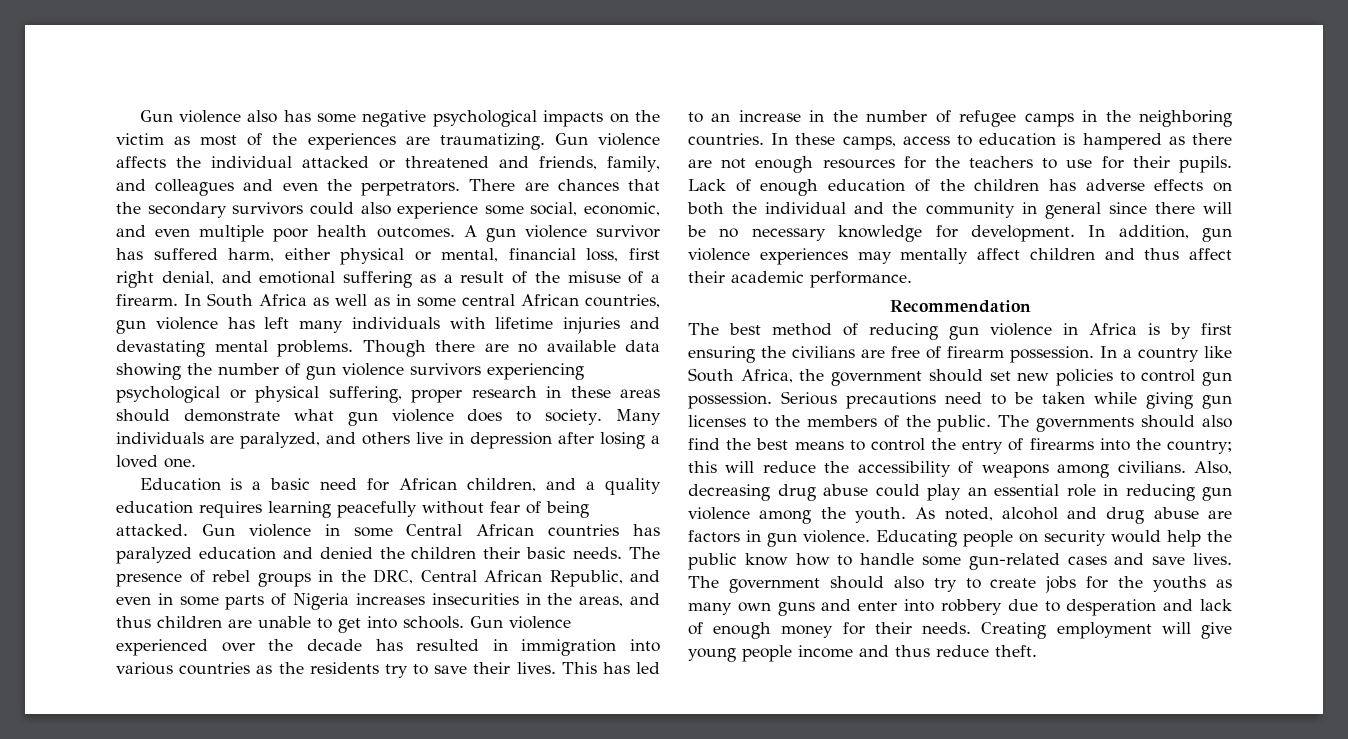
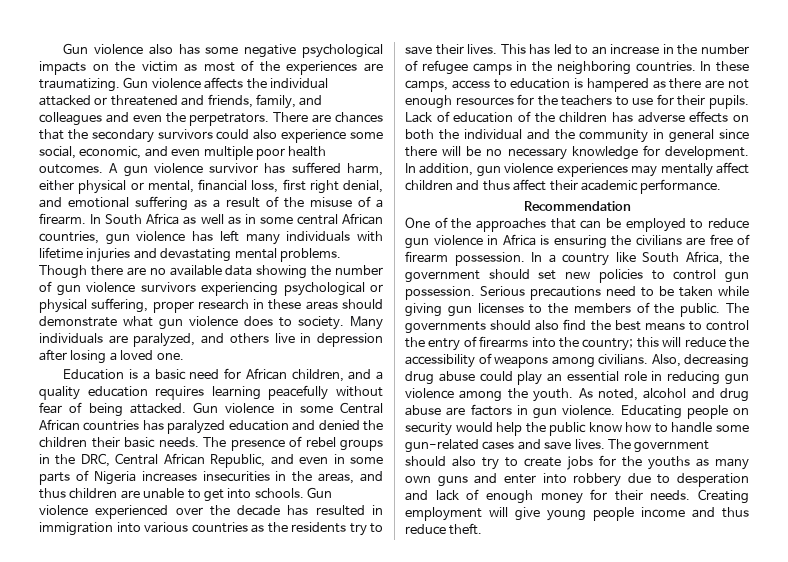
[760,179,819,196] enough -> (450, 116) none
[688,323,938,340] The best method of reducing -> [405,217,749,232] One of the approaches that can be employed to reduce
[1170,323,1232,339] by first -> (549, 240) none

